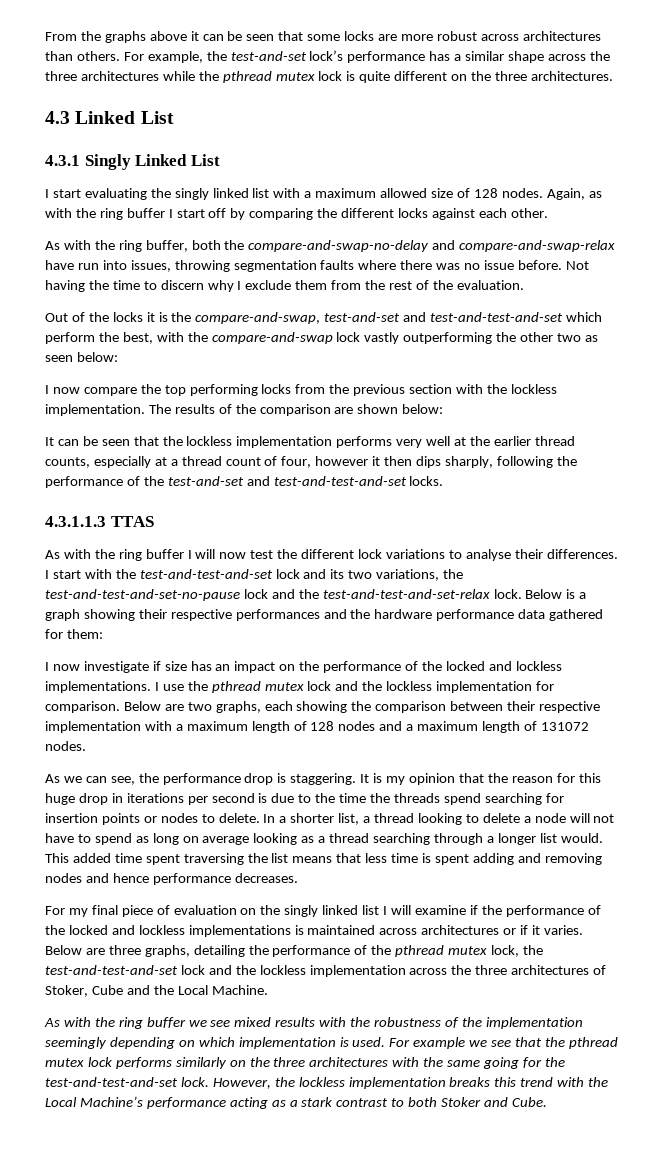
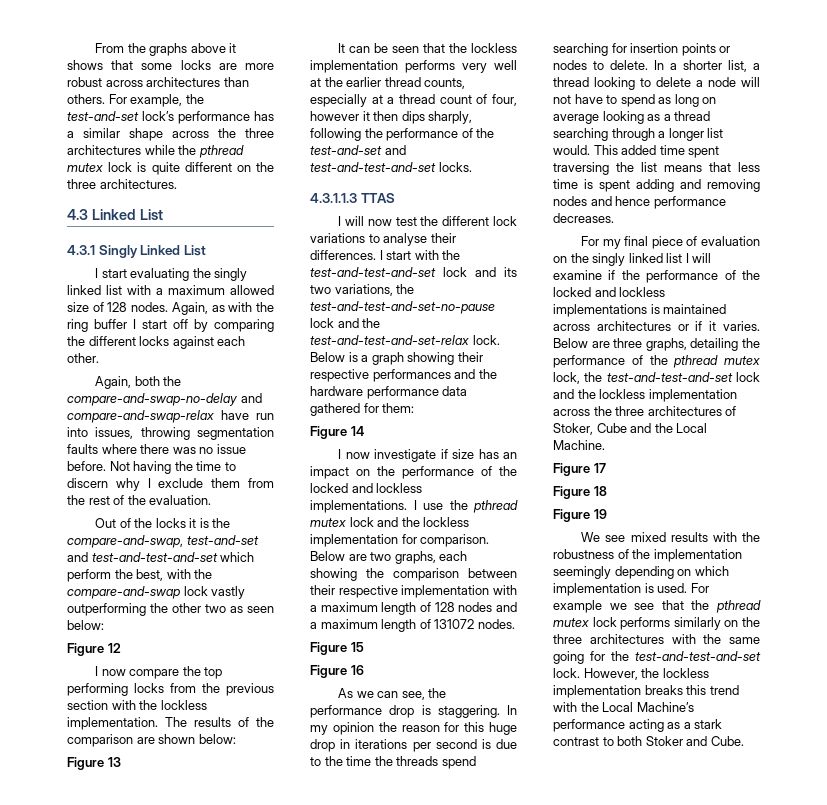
[202,31,275,41] can be seen -> [67,60,103,70] shows
[45,240,188,252] As with the ring buffer, -> [95,376,132,389] Again,
(118, 357) none -> [67,643,121,656] // Figure 12
(444, 409) none -> [67,757,121,770] // Figure 13
[45,549,184,561] As with the ring buffer -> (395, 198) none
(103, 634) none -> [310,426,364,439] // Figure 14
(86, 746) none -> [310,642,364,655] [310,665,364,678] // Figure 15 // Figure 16
[360,773,383,783] It is -> [507,705,517,715] In
[458,773,484,783] that -> (374, 728) none
[44,1017,207,1029] As with the ring buffer we -> [553,463,606,476] [553,486,607,499] [553,509,607,522] [581,532,601,542] Figure 17 // Figure 18 // Figure 19 // We

